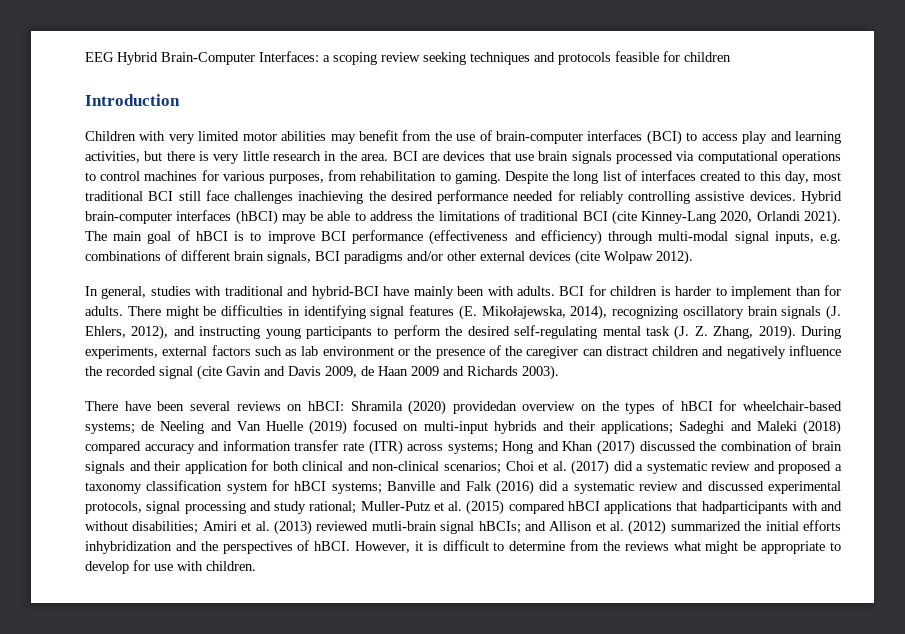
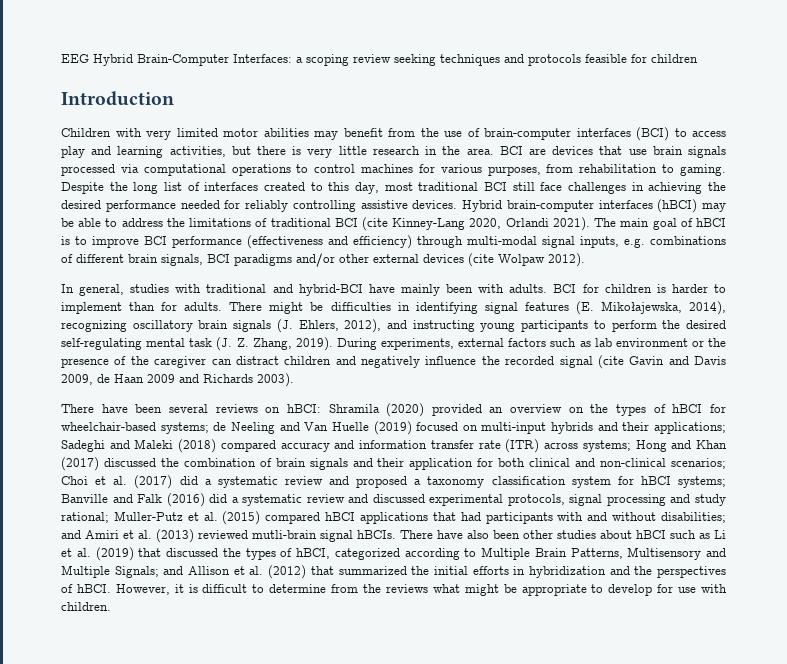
[298,191,364,204] inachieving -> [631,182,703,194] in achieving
[452,401,517,414] providedan -> [431,404,504,416] provided an
[701,501,788,514] hadparticipants -> [460,512,553,524] had participants
(199, 527) none -> [61,530,81,539] and
[478,521,521,534] hBCIs; -> [357,530,726,539] [61,547,726,561] [61,565,159,578] hBCIs. There have also been other studies about hBCI such as Li et al. (2019) that discussed the types of hBCI, categorized according to Multiple Brain Patterns, Multisensory and Multiple Signals;
(667, 527) none -> [310,566,334,575] that
[85,541,172,554] inhybridization -> [513,566,606,578] in hybridization

